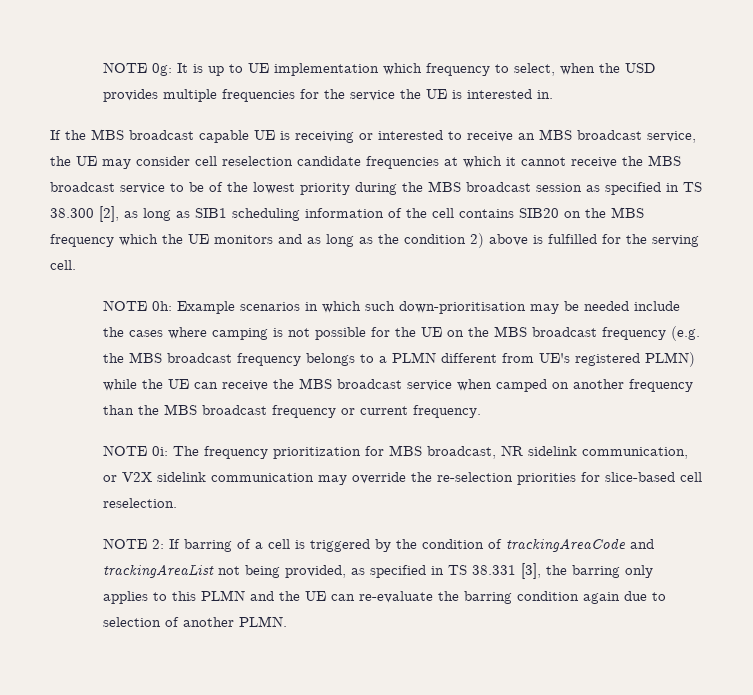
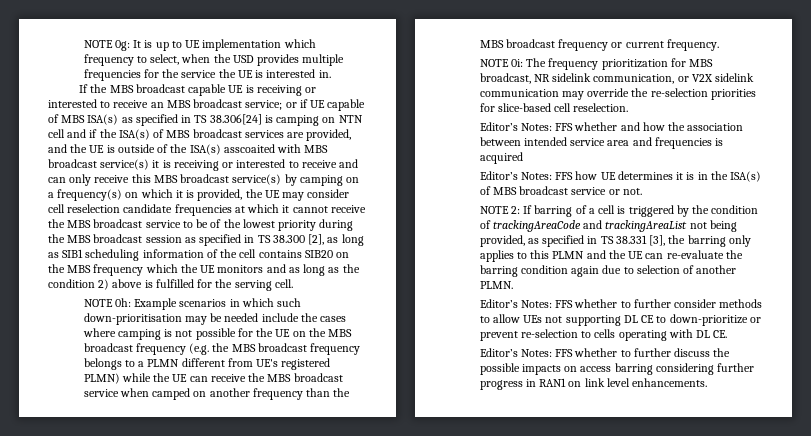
[647,131,696,143] service, -> [245,99,366,111] [48,114,363,126] [48,129,352,141] [48,144,329,155] [48,159,359,171] [48,174,360,186] [48,189,243,201] service; or if UE capable of MBS ISA(s) as specified in TS 38.306[24] is camping on NTN cell and if the ISA(s) of MBS broadcast services are provided, and the UE is outside of the ISA(s) asscoaited with MBS broadcast service(s) it is receiving or interested to receive and can only receive this MBS broadcast service(s) by camping on a frequency(s) on which it is provided,
(178, 503) none -> [479,122,744,131] [479,137,724,149] [479,152,523,164] [479,171,762,182] [479,186,642,195] // Editor’s Notes: FFS whether and how the association between intended service area and frequencies is acquired // Editor’s Notes: FFS how UE determines it is in the ISA(s) of MBS broadcast service or not.
(288, 621) none -> [479,299,763,308] [479,314,761,326] [479,329,728,341] [479,348,731,357] [479,363,755,375] [479,378,708,390] // Editor’s Notes: FFS whether to further consider methods to allow UEs not supporting DL CE to down-prioritize or prevent re-selection to cells operating with DL CE. // Editor’s Notes: FFS whether to further discuss the possible impacts on access barring considering further progress in RAN1 on link level enhancements.

